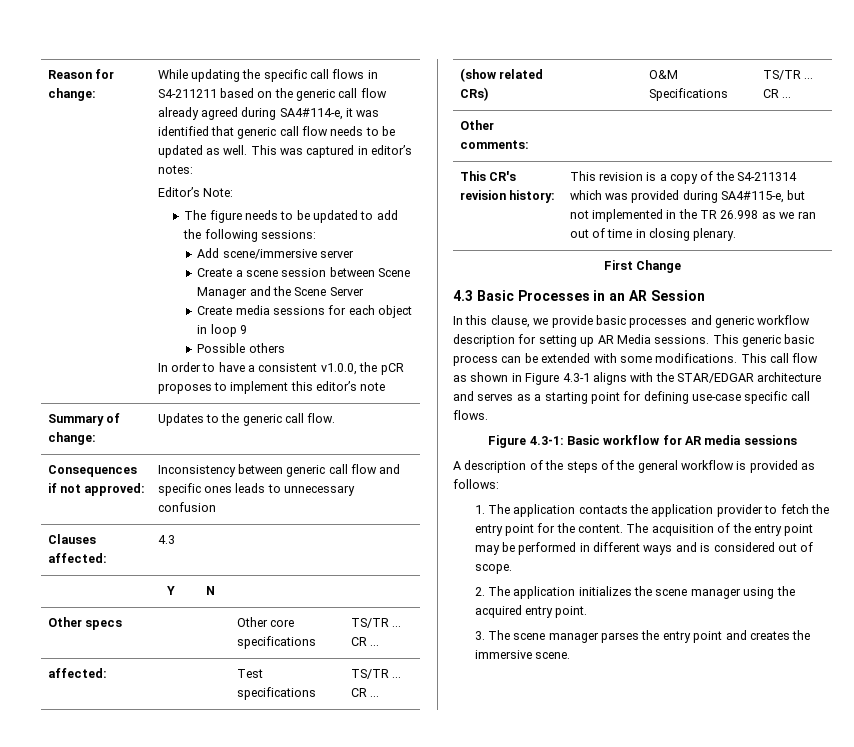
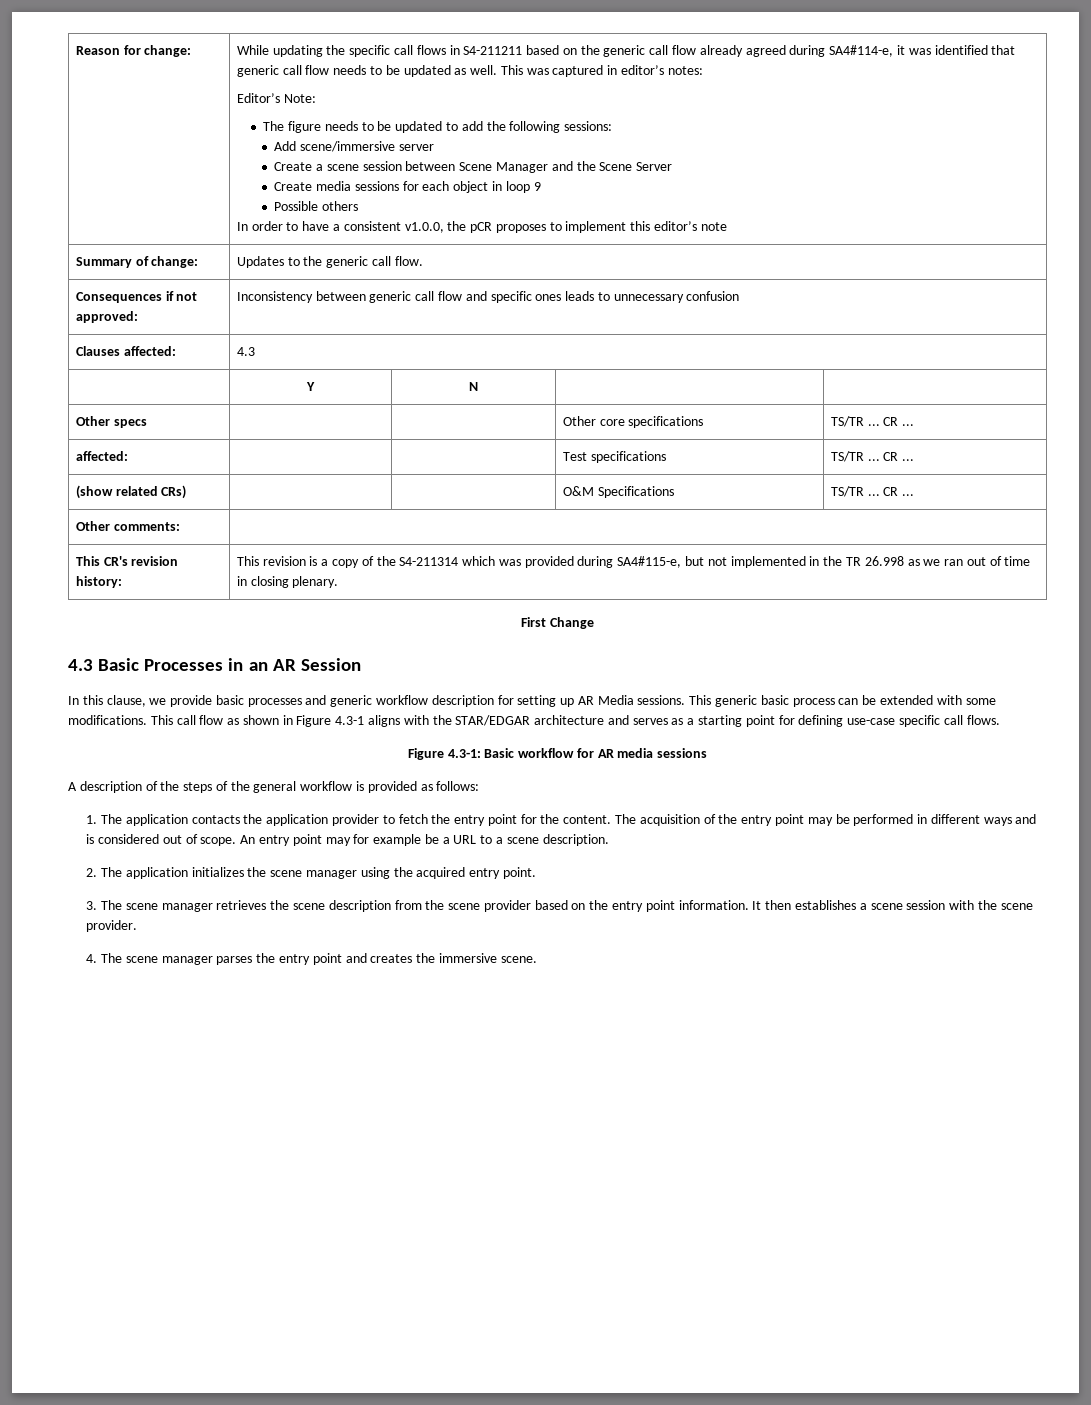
(512, 569) none -> [240,834,609,846] An entry point may for example be a URL to a scene description.
(599, 637) none -> [216,900,1033,912] [86,920,138,932] [86,953,213,965] retrieves the scene description from the scene provider based on the entry point information. It then establishes a scene session with the scene provider. // 4. The scene manager

